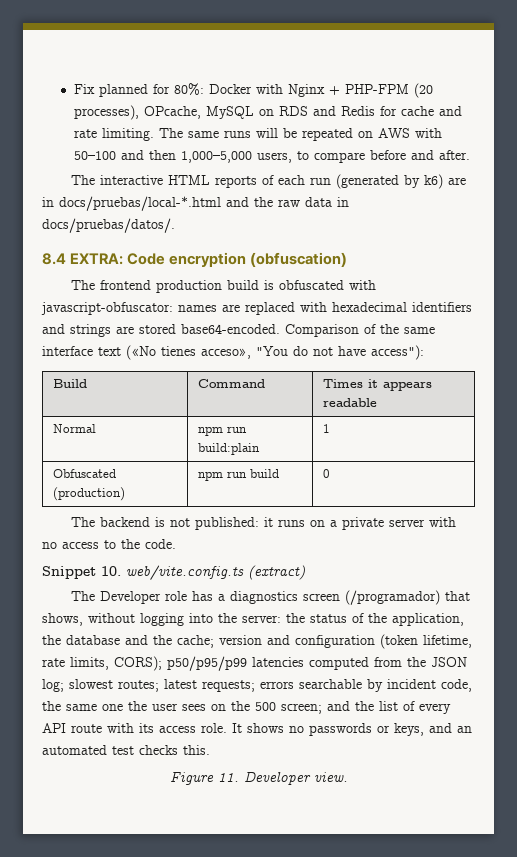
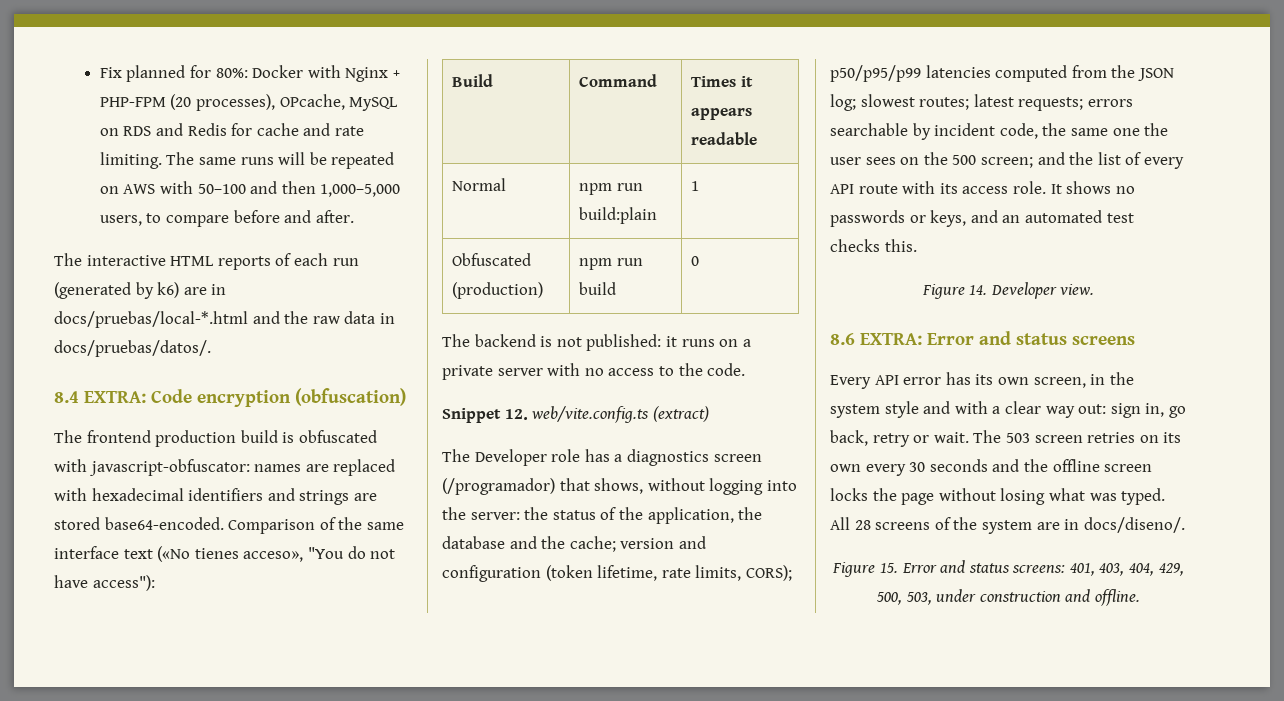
[101,566,121,576] 10. -> [504,409,528,420] 12.
[217,773,239,782] 11. -> [969,285,988,295] 14.
(348, 777) none -> [830,331,1135,345] [830,372,1134,389] [830,401,1186,418] [830,430,1182,447] [830,459,1153,476] [830,488,1166,505] [830,517,1185,534] [832,560,1184,577] [876,589,1140,606] // 8.6 EXTRA: Error and status screens // Every API error has its own screen, in the system style and with a clear way out: sign in, go back, retry or wait. The 503 screen retries on its own every 30 seconds and the offline screen locks the page without losing what was typed. All 28 screens of the system are in docs/diseno/. // Figure 15. Error and status screens: 401, 403, 404, 429, 500, 503, under construction and offline.

